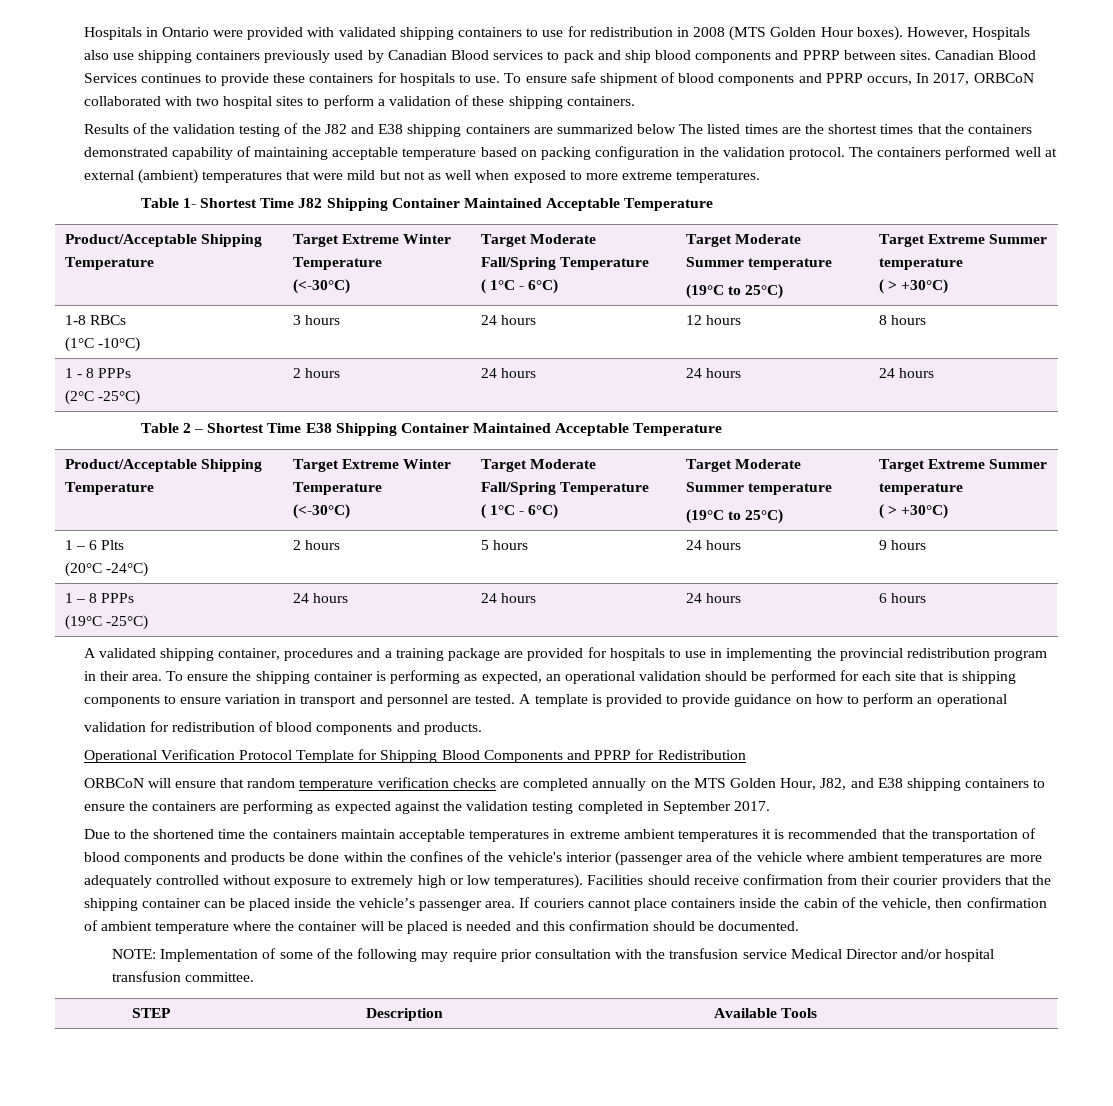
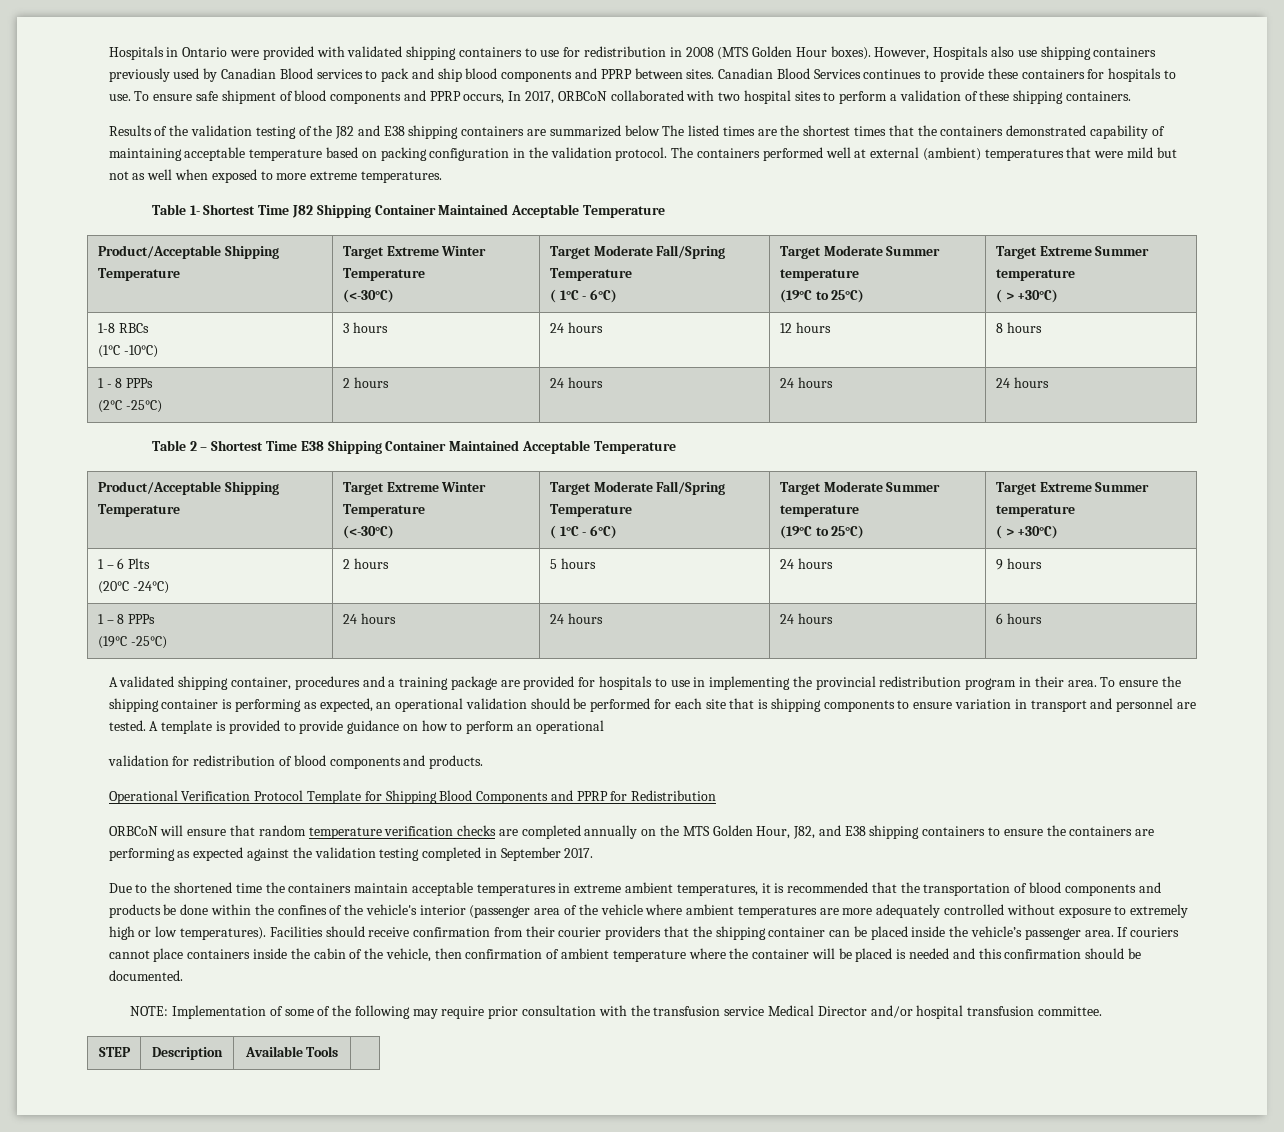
[677,830,758,842] temperatures -> [676,884,758,896] temperatures,

